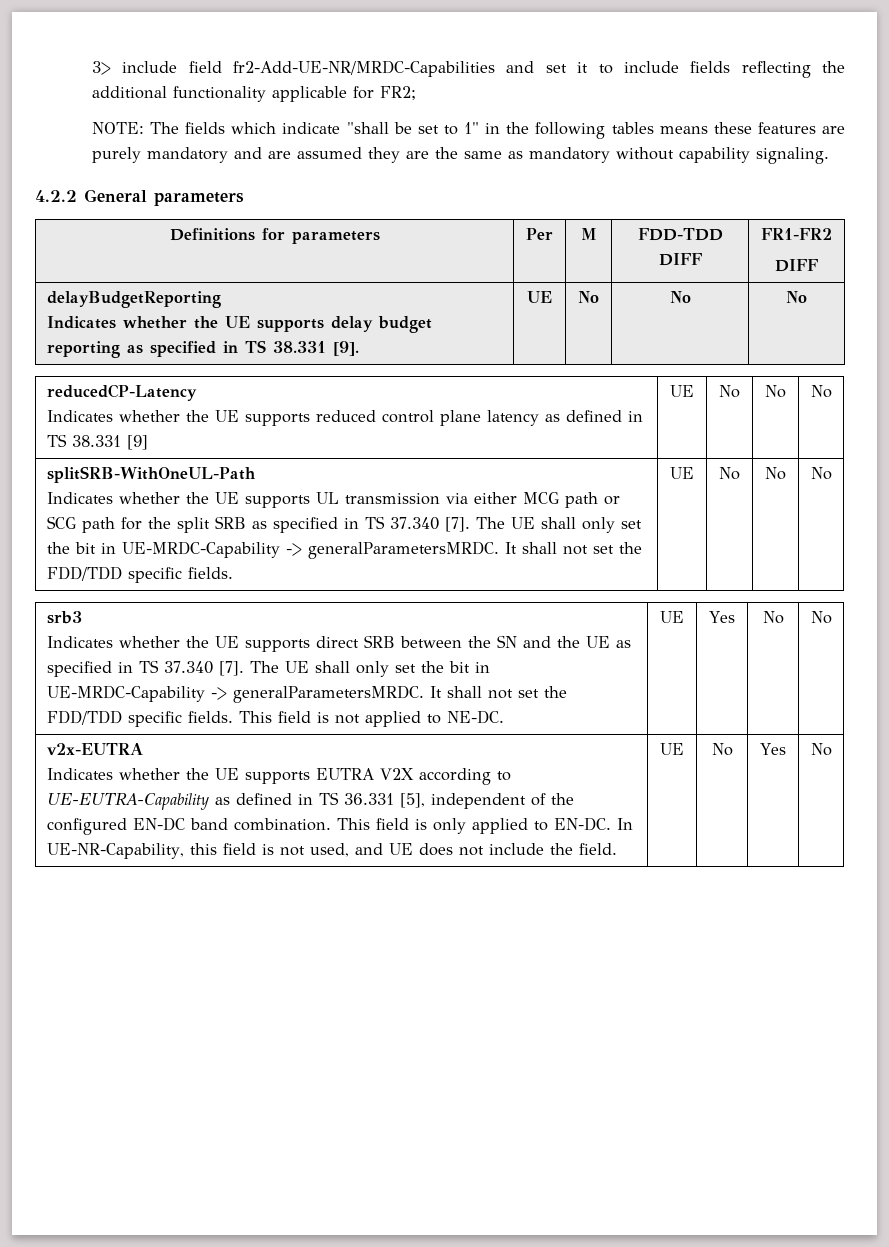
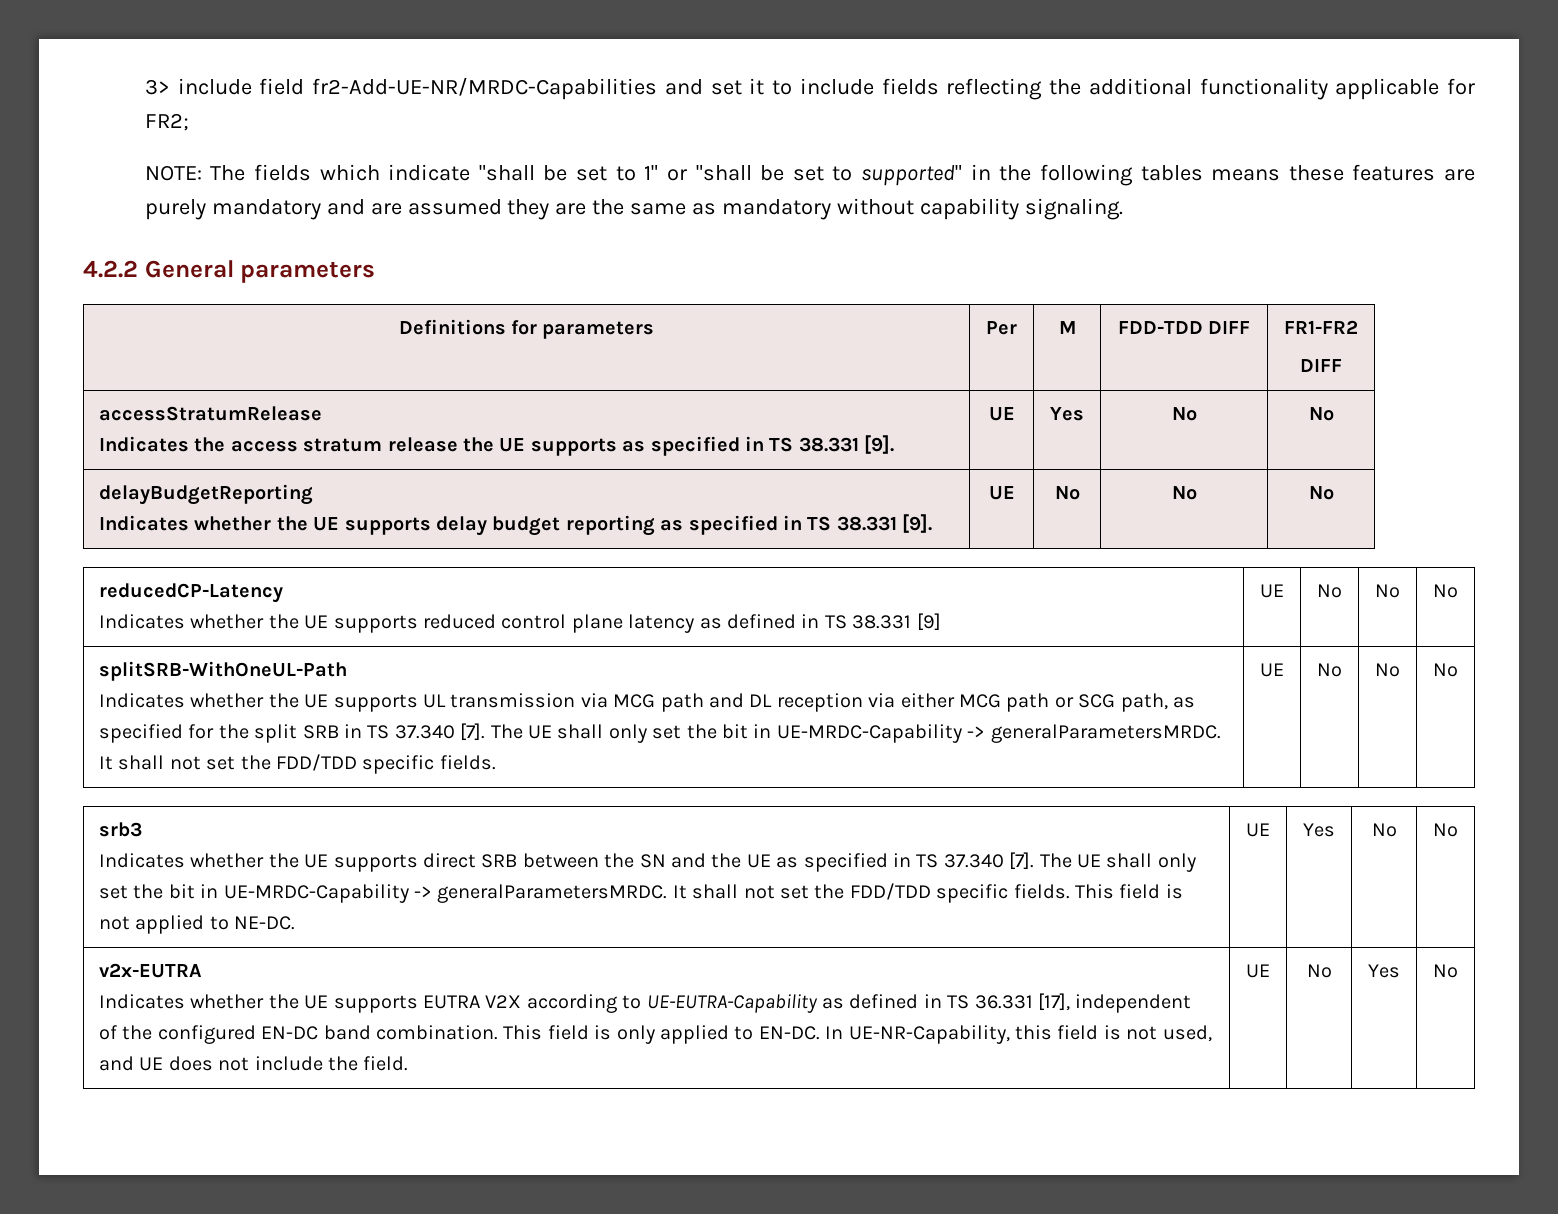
(479, 128) none -> [666,165,963,186] or "shall be set to supported"
(818, 265) none -> [98,406,322,421] [98,435,895,456] [988,407,1015,421] [1050,407,1084,421] [1171,407,1197,421] [1308,407,1334,421] // accessStratumRelease // Indicates the access stratum release the UE supports as specified in TS 38.331 [9]. | UE | Yes | No | No
(468, 498) none -> [613,693,896,712] MCG path and DL reception via
[81,517,115,533] path -> [1120,693,1195,712] [98,724,183,743] path, as specified
[251,517,338,533] as specified -> (339, 732) none
[399,793,425,808] [5], -> [1037,993,1070,1011] [17],

